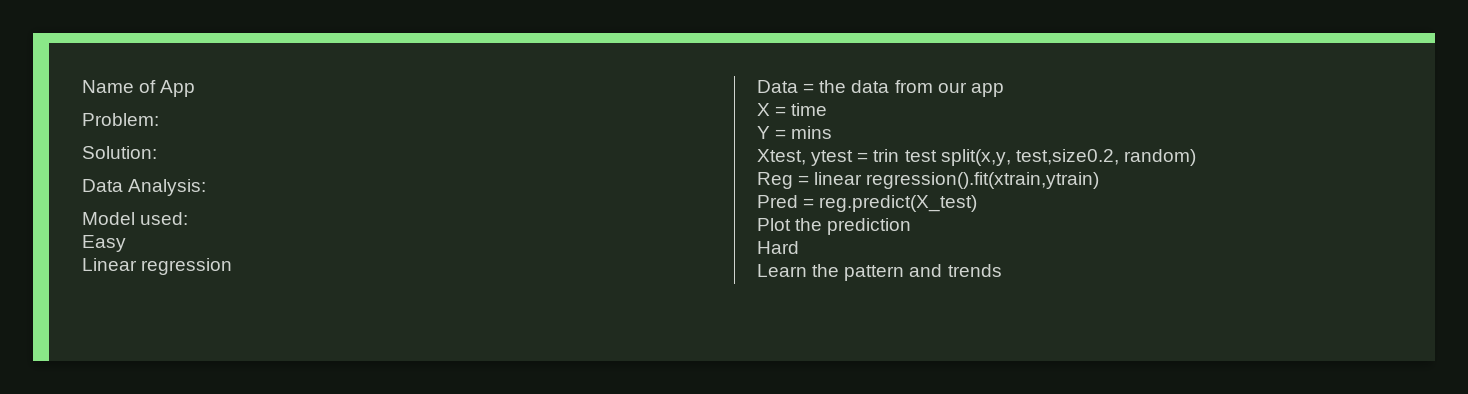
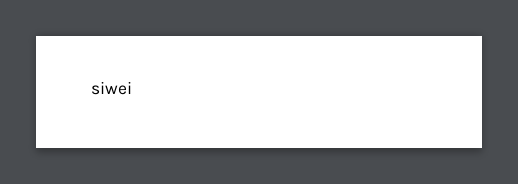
[82,80,196,97] [82,113,159,126] [82,146,157,159] [82,179,207,196] [82,212,189,225] [82,235,126,252] [82,258,233,275] [757,80,1004,97] [757,103,828,116] [757,126,833,139] [757,149,1196,166] [757,172,1100,189] [757,195,978,212] [757,218,912,235] [757,241,799,254] [757,264,1002,281] Name of App // Problem: // Solution: // Data Analysis: // Model used: // Easy // Linear regression // Data = the data from our app // X = time // Y = mins // Xtest, ytest = trin test split(x,y, test,size0.2, random) // Reg = linear regression().fit(xtrain,ytrain) // Pred = reg.predict(X_test) // Plot the prediction // Hard // Learn the pattern and trends -> [91,81,132,95] siwei

